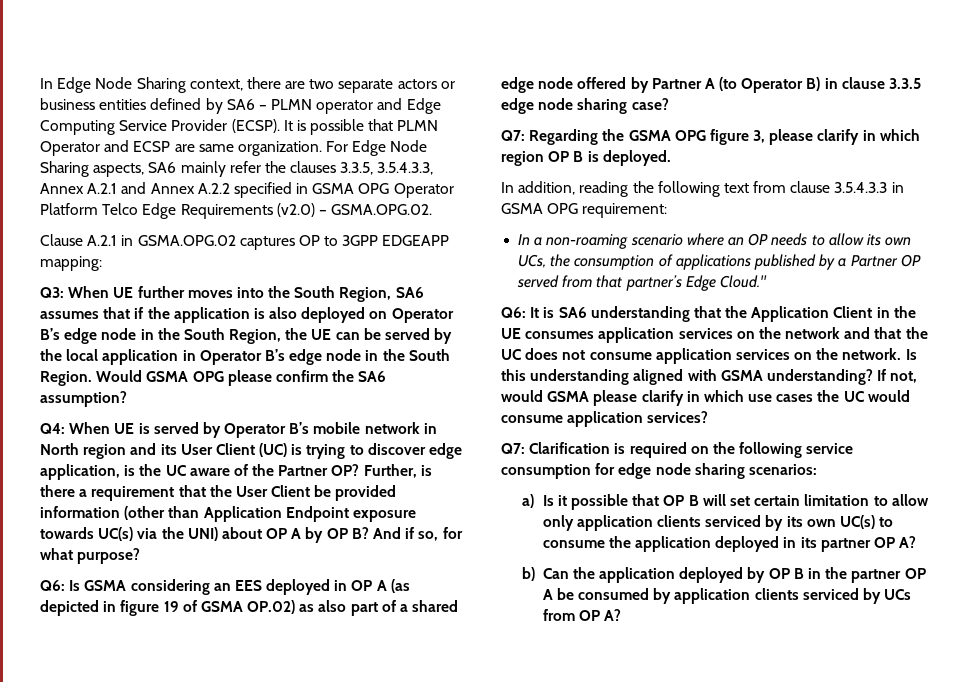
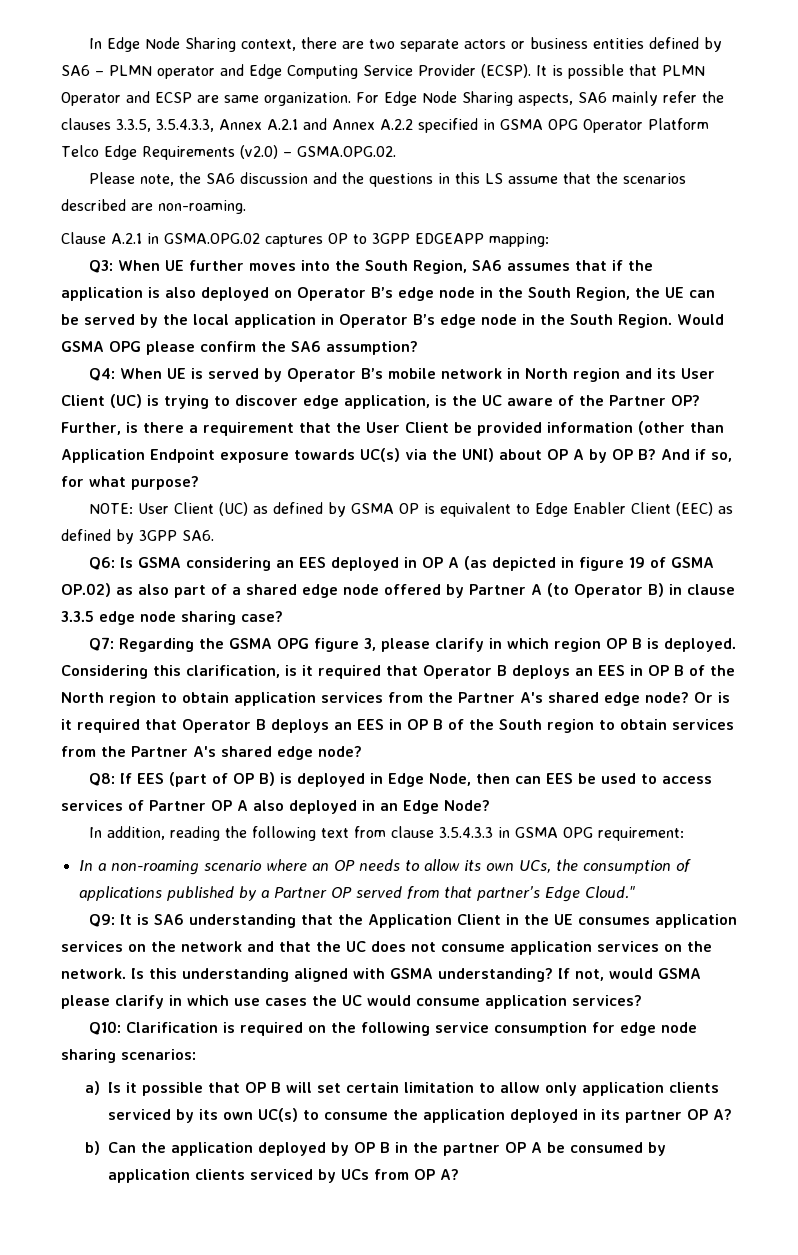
(433, 209) none -> [88,172,686,187] [61,199,246,214] // Please note, the SA6 discussion and the questions in this LS assume that the scenarios described are non-roaming.
(141, 556) none -> [88,502,733,517] [61,529,214,544] // NOTE: User Client (UC) as defined by GSMA OP is equivalent to Edge Enabler Client (EEC) as defined by 3GPP SA6.
(671, 158) none -> [61,665,735,679] [61,692,730,706] [61,719,734,733] [61,746,362,760] [88,772,712,787] [61,800,490,814] Considering this clarification, is it required that Operator B deploys an EES in OP B of the North region to obtain application services from the Partner A's shared edge node? Or is it required that Operator B deploys an EES in OP B of the South region to obtain services from the Partner A's shared edge node? // Q8: If EES (part of OP B) is deployed in Edge Node, then can EES be used to access services of Partner OP A also deployed in an Edge Node?
[501,307,526,318] Q6: -> [88,914,115,927] Q9:
[501,443,525,454] Q7: -> [88,1021,121,1035] Q10:

